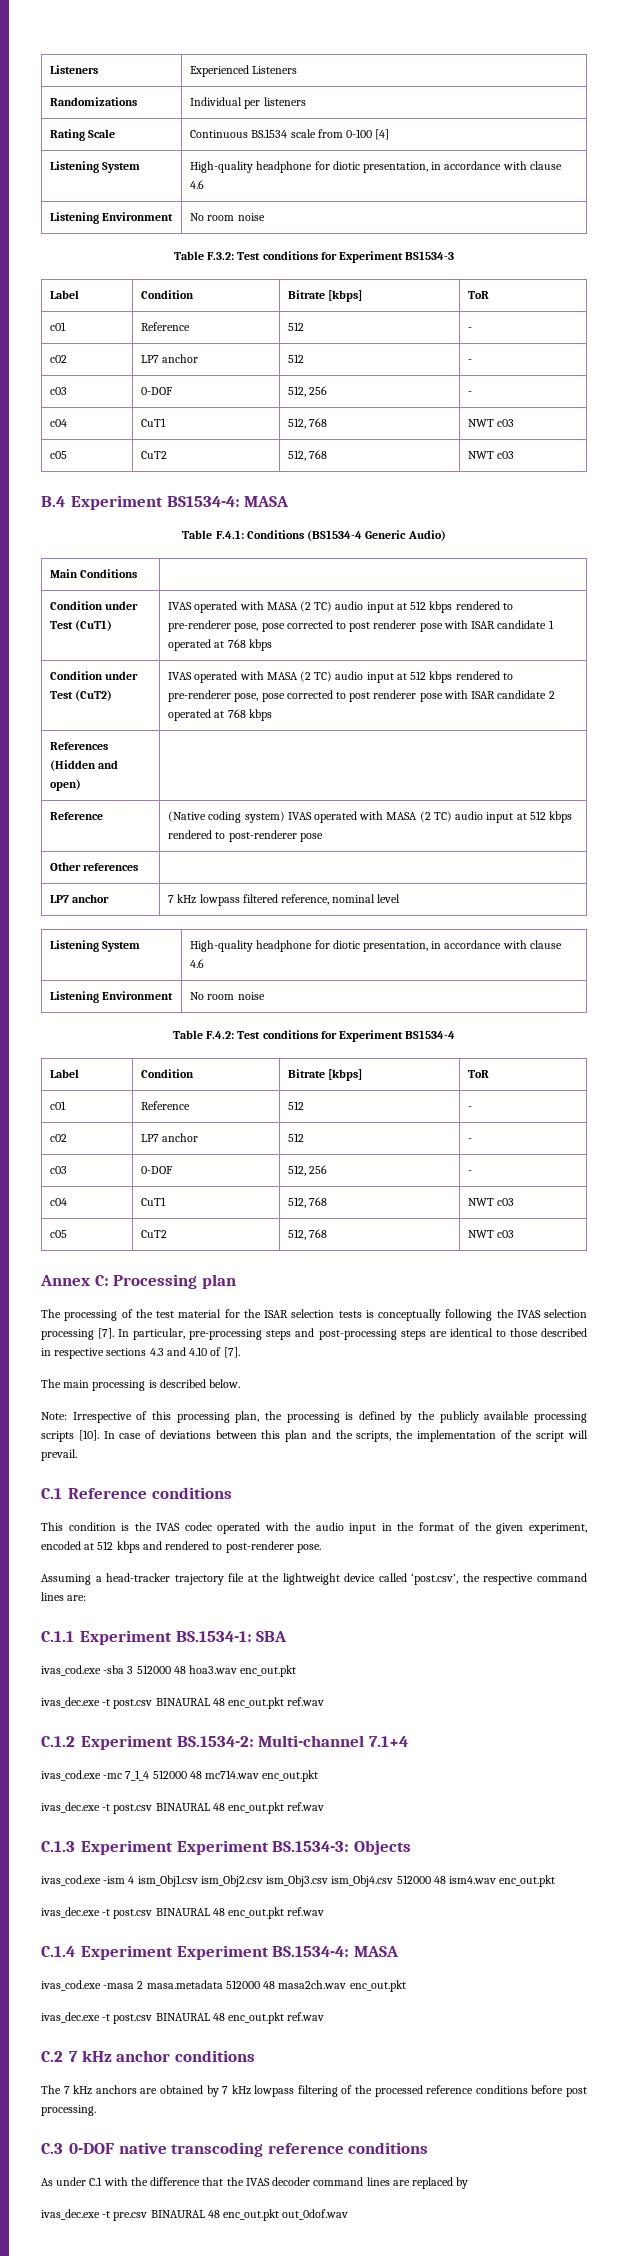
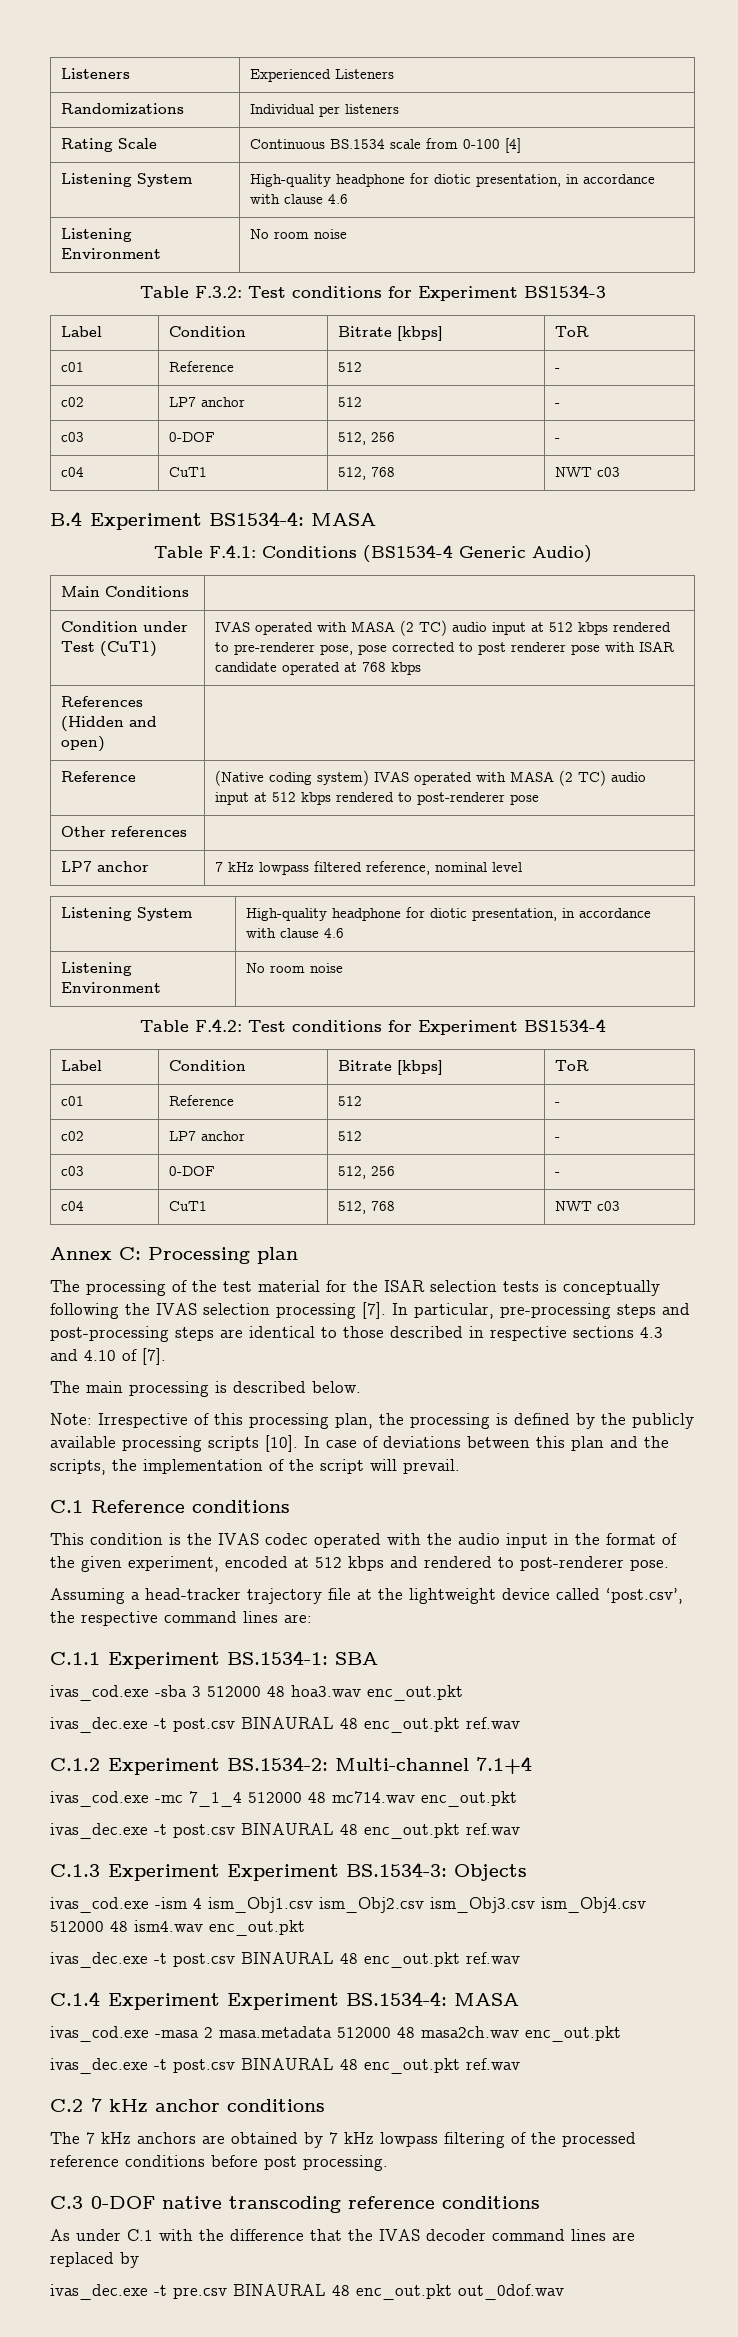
[50,451,68,459] [141,451,168,459] [288,450,328,461] [468,451,515,459] // c05 | CuT2 | 512, 768 | NWT c03 -> (621, 472) none
[548,620,554,629] [168,639,272,651] [50,671,139,680] [50,690,113,701] [168,671,513,683] [168,690,555,702] 1 operated at 768 kbps // Condition under Test (CuT2) | IVAS operated with MASA (2 TC) audio input at 512 kbps rendered to pre-renderer pose, pose corrected to post renderer pose with ISAR candidate 2 -> (278, 667) none
[50,1230,68,1238] [141,1230,168,1238] [288,1229,328,1240] [468,1230,515,1238] // c05 | CuT2 | 512, 768 | NWT c03 -> (621, 1206) none

